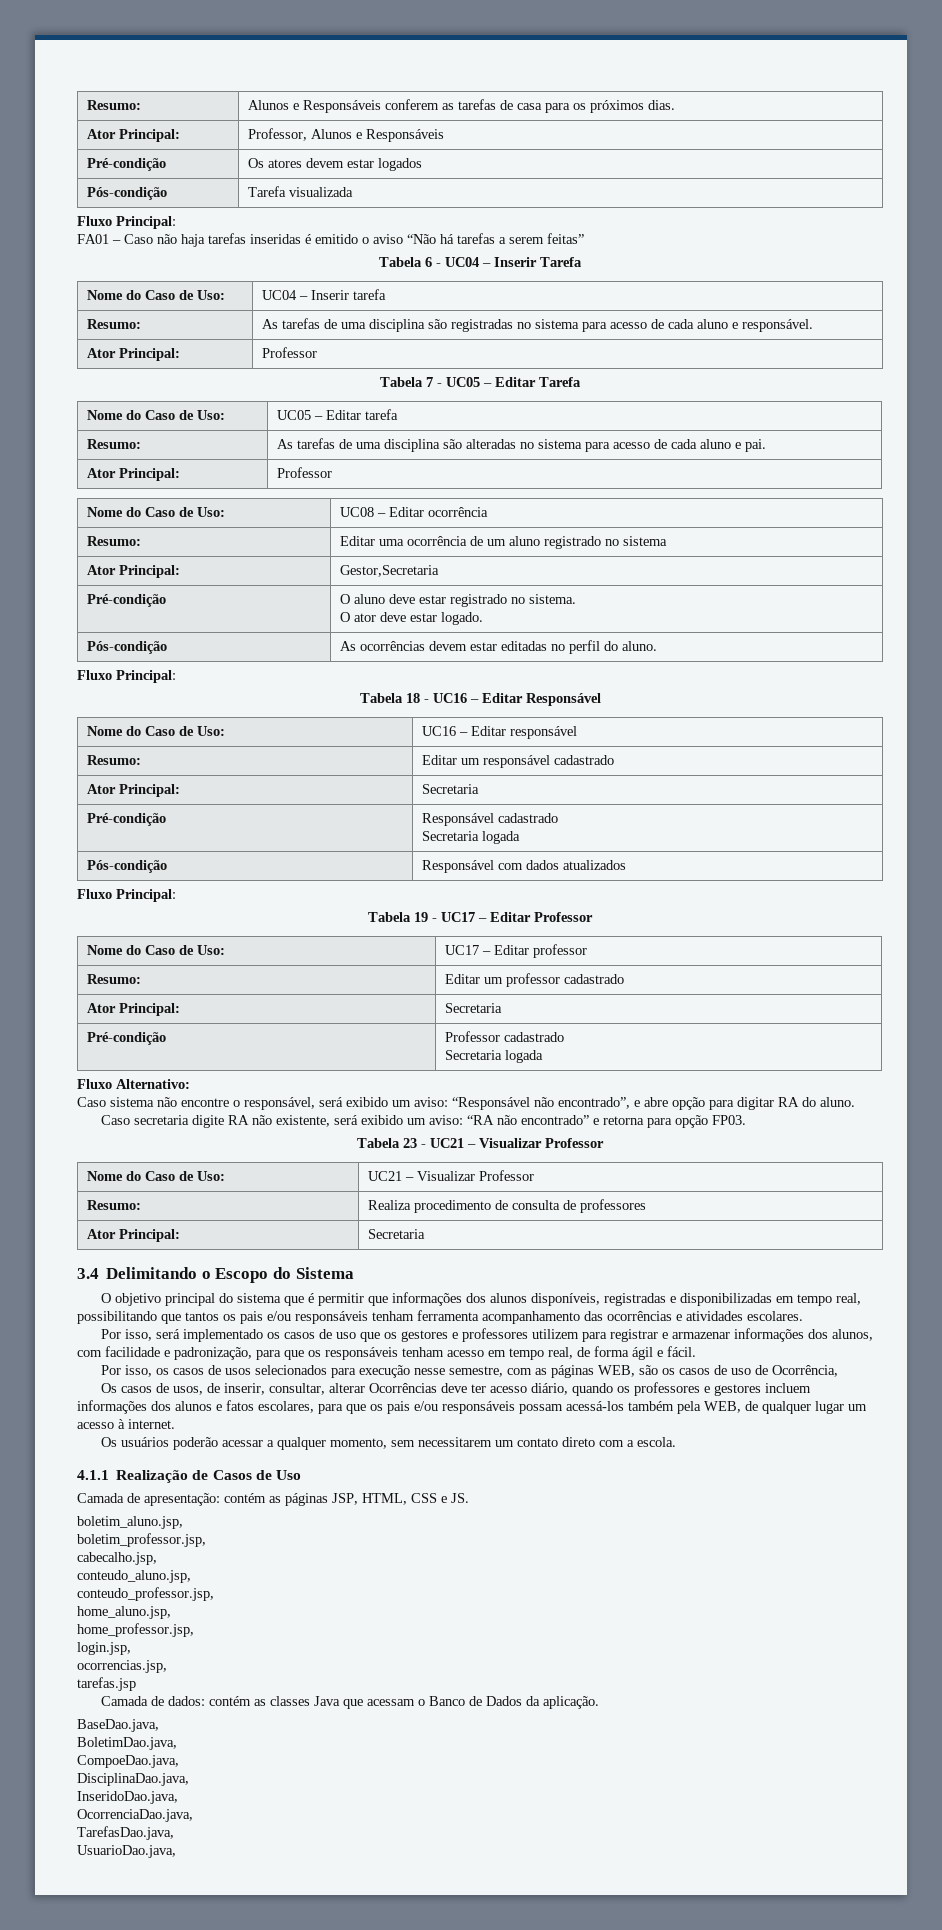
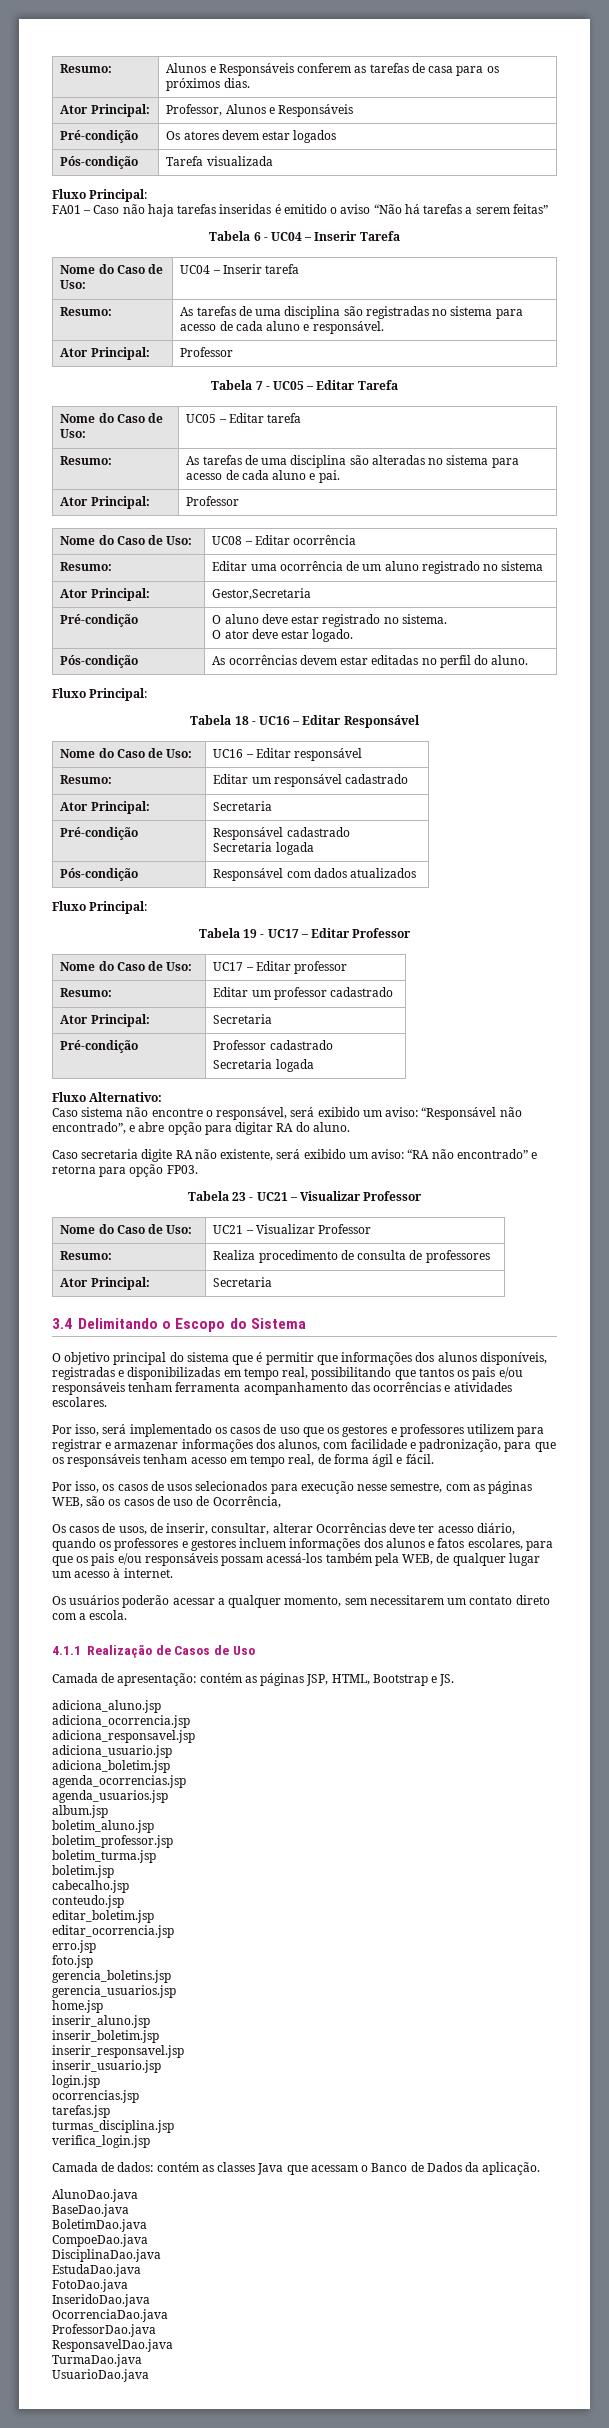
[411,1493,437,1503] CSS -> [372,1674,428,1686] Bootstrap
[77,1516,183,1529] [77,1533,206,1547] [77,1552,157,1565] [77,1570,191,1583] [77,1587,214,1601] [77,1606,171,1619] [77,1623,194,1637] [77,1642,131,1655] [77,1660,167,1673] boletim_aluno.jsp, // boletim_professor.jsp, // cabecalho.jsp, // conteudo_aluno.jsp, // conteudo_professor.jsp, // home_aluno.jsp, // home_professor.jsp, // login.jsp, // ocorrencias.jsp, -> [52,1700,161,1713] [52,1715,190,1728] [52,1730,195,1743] [52,1745,172,1758] [52,1760,170,1773] [52,1775,186,1788] [52,1790,168,1803] [52,1805,108,1818] [52,1820,154,1833] [52,1835,173,1848] [52,1850,156,1863] [52,1865,114,1878] [52,1880,129,1893] [52,1895,124,1908] [52,1910,154,1923] [52,1925,174,1938] [52,1940,96,1953] [52,1955,93,1968] [52,1970,171,1983] [52,1985,176,1998] [52,2000,103,2013] [52,2015,150,2028] [52,2030,159,2043] [52,2045,184,2058] [52,2060,161,2073] [52,2075,100,2088] [52,2090,139,2103] adiciona_aluno.jsp // adiciona_ocorrencia.jsp // adiciona_responsavel.jsp // adiciona_usuario.jsp // adiciona_boletim.jsp // agenda_ocorrencias.jsp // agenda_usuarios.jsp // album.jsp // boletim_aluno.jsp // boletim_professor.jsp // boletim_turma.jsp // boletim.jsp // cabecalho.jsp // conteudo.jsp // editar_boletim.jsp // editar_ocorrencia.jsp // erro.jsp // foto.jsp // gerencia_boletins.jsp // gerencia_usuarios.jsp // home.jsp // inserir_aluno.jsp // inserir_boletim.jsp // inserir_responsavel.jsp // inserir_usuario.jsp // login.jsp // ocorrencias.jsp
(136, 1684) none -> [52,2120,174,2133] [52,2135,150,2148] // turmas_disciplina.jsp // verifica_login.jsp
[77,1719,159,1732] [77,1737,177,1750] [77,1755,179,1768] [77,1773,189,1786] [77,1791,178,1804] [77,1809,193,1822] [77,1826,174,1840] [77,1845,176,1858] BaseDao.java, // BoletimDao.java, // CompoeDao.java, // DisciplinaDao.java, // InseridoDao.java, // OcorrenciaDao.java, // TarefasDao.java, // UsuarioDao.java, -> [52,2189,138,2202] [52,2204,129,2217] [52,2219,147,2232] [52,2234,148,2247] [52,2249,161,2262] [52,2264,141,2277] [52,2279,128,2292] [52,2294,150,2307] [52,2309,168,2322] [52,2324,156,2337] [52,2339,173,2352] [52,2354,142,2367] [52,2369,149,2382] AlunoDao.java // BaseDao.java // BoletimDao.java // CompoeDao.java // DisciplinaDao.java // EstudaDao.java // FotoDao.java // InseridoDao.java // OcorrenciaDao.java // ProfessorDao.java // ResponsavelDao.java // TurmaDao.java // UsuarioDao.java

